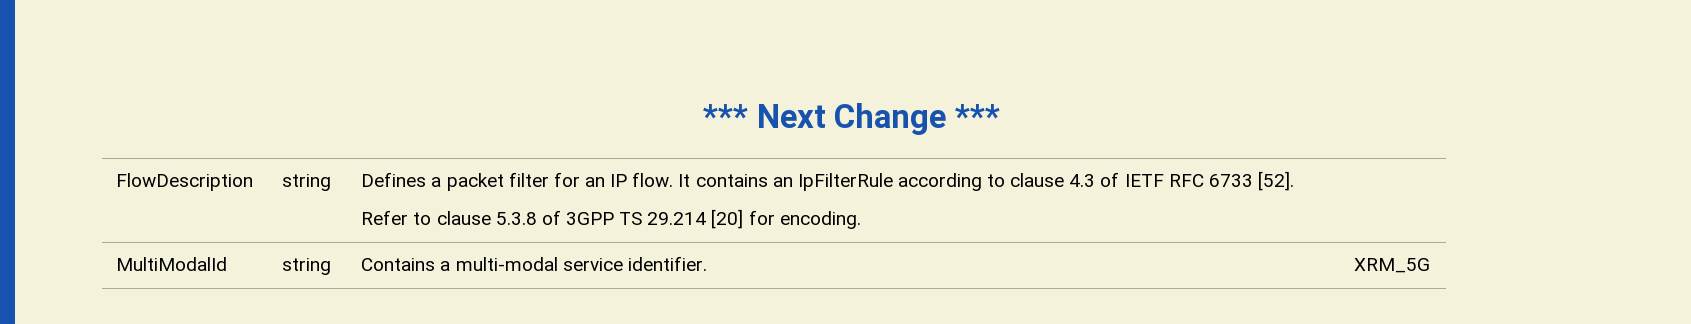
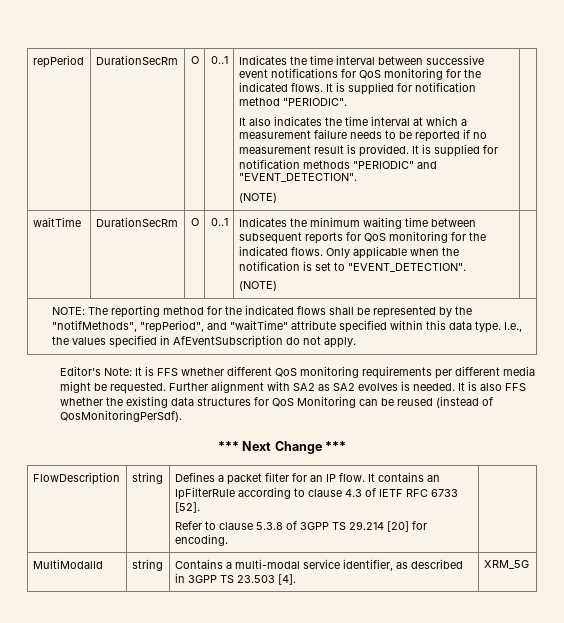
(702, 116) none -> [32,55,84,68] [95,55,178,65] [190,56,199,64] [210,56,228,64] [238,55,484,65] [238,68,481,80] [238,82,476,95] [238,97,347,106] [238,116,467,126] [238,129,487,142] [238,144,498,157] [238,159,437,169] [238,173,357,182] [238,193,277,203] [32,217,81,227] [95,217,178,227] [190,218,199,226] [210,218,228,226] [238,217,476,229] [238,231,486,244] [238,246,459,259] [238,261,466,272] [238,281,277,291] [52,305,473,318] [52,320,523,333] [52,335,357,348] [59,366,535,379] [59,381,526,394] [59,396,493,408] [59,410,182,422] repPeriod | DurationSecRm | O | 0..1 | Indicates the time interval between successive event notifications for QoS monitoring for the indicated flows. It is supplied for notification method "PERIODIC". // It also indicates the time interval at which a measurement failure needs to be reported if no measurement result is provided. It is supplied for notification methods "PERIODIC" and "EVENT_DETECTION". // (NOTE) | // waitTime | DurationSecRm | O | 0..1 | Indicates the minimum waiting time between subsequent reports for QoS monitoring for the indicated flows. Only applicable when the notification is set to "EVENT_DETECTION". // (NOTE) | // NOTE: The reporting method for the indicated flows shall be represented by the "notifMethods", "repPeriod", and "waitTime" attribute specified within this data type. I.e., the values specified in AfEventSubscription do not apply. // Editor's Note: It is FFS whether different QoS monitoring requirements per different media might be requested. Further alignment with SA2 as SA2 evolves is needed. It is also FFS whether the existing data structures for QoS Monitoring can be reused (instead of QosMonitoringPerSdf). //
[627,256,707,271] identifier. -> [342,559,463,571] [174,573,296,585] identifier, as described in 3GPP TS 23.503 [4].

